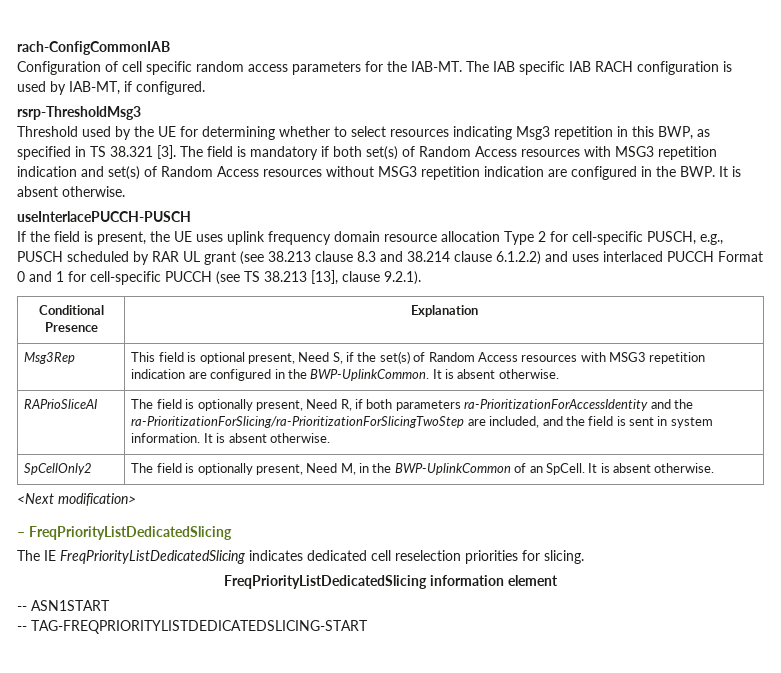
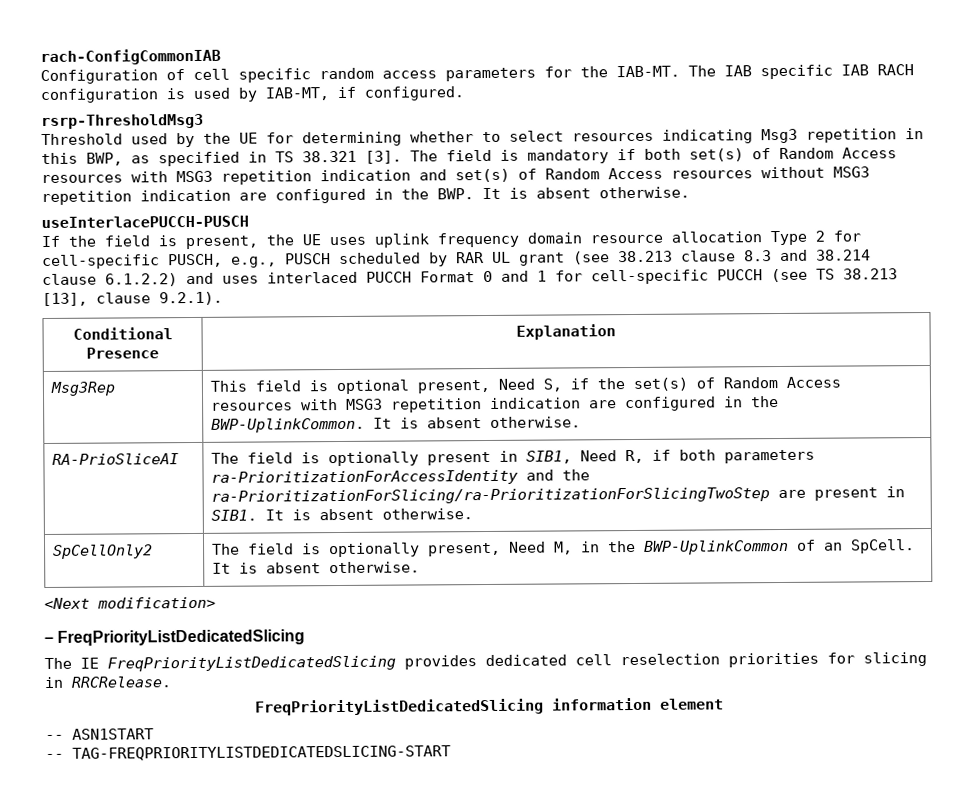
[24,399,98,409] [131,399,303,411] RAPrioSliceAI | The field is optionally present, -> [51,453,179,465] [210,450,572,467] RA-PrioSliceAI | The field is optionally present in SIB1,
[489,416,713,428] [131,433,201,443] included, and the field is sent in system information. -> [813,486,905,501] [210,509,257,521] present in SIB1.
[249,550,303,561] indicates -> [404,655,477,670] provides
[544,550,584,564] slicing. -> [863,652,927,667] [44,676,171,689] slicing in RRCRelease.

